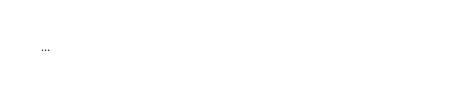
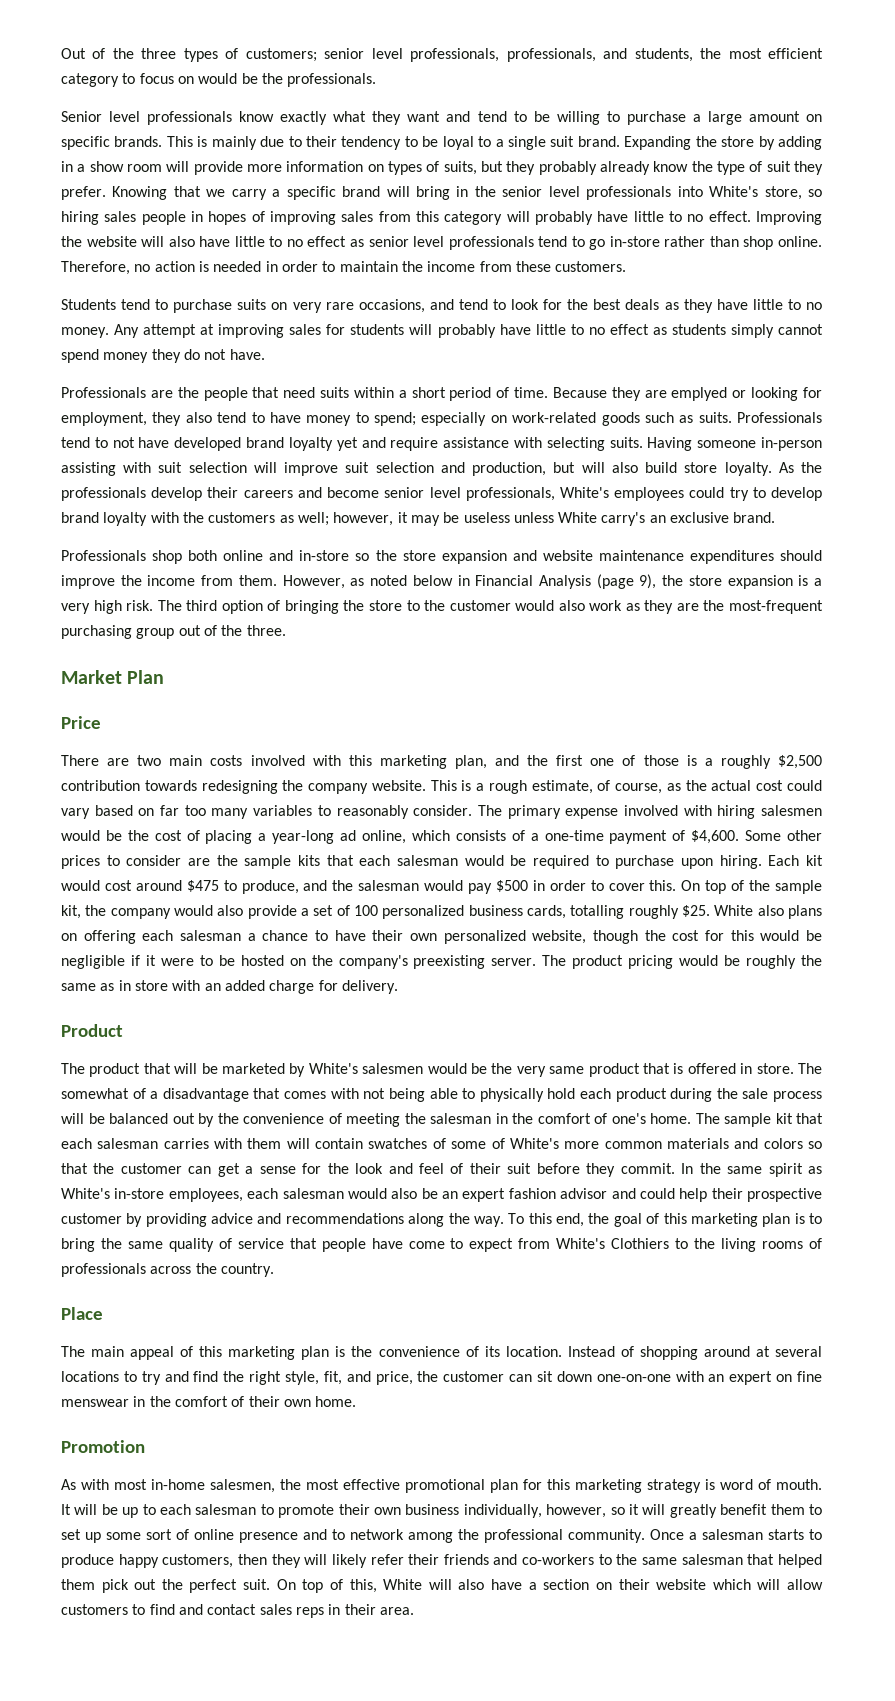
[41,49,50,51] ... -> [61,48,824,62] [61,73,377,87] [61,111,822,125] [61,136,823,150] [61,161,824,175] [61,186,823,200] [61,211,823,225] [61,236,822,250] [61,261,627,275] [61,299,822,313] [61,324,823,338] [61,349,265,363] [61,387,823,401] [61,412,822,426] [61,437,822,451] [61,462,823,476] [61,487,822,501] [61,512,776,526] [61,550,822,564] [61,574,822,589] [61,600,823,614] [61,625,286,639] [61,670,165,684] [61,716,101,729] [61,755,822,769] [61,780,822,794] [61,805,822,819] [61,830,823,844] [61,855,823,869] [61,880,823,894] [61,905,823,919] [61,930,822,944] [61,955,823,969] [61,980,398,994] [61,1024,123,1037] [61,1063,822,1077] [61,1088,822,1102] [61,1113,823,1127] [61,1138,823,1149] [61,1163,823,1177] [61,1188,822,1202] [61,1213,822,1227] [61,1238,822,1252] [61,1263,274,1277] [61,1307,103,1320] [61,1346,822,1360] [61,1371,822,1385] [61,1396,357,1407] [61,1440,145,1453] [61,1479,822,1493] [61,1504,822,1518] [61,1529,822,1543] [61,1554,822,1568] [61,1579,823,1593] [61,1604,414,1618] Out of the three types of customers; senior level professionals, professionals, and students, the most efficient category to focus on would be the professionals. // Senior level professionals know exactly what they want and tend to be willing to purchase a large amount on specific brands. This is mainly due to their tendency to be loyal to a single suit brand. Expanding the store by adding in a show room will provide more information on types of suits, but they probably already know the type of suit they prefer. Knowing that we carry a specific brand will bring in the senior level professionals into White's store, so hiring sales people in hopes of improving sales from this category will probably have little to no effect. Improving the website will also have little to no effect as senior level professionals tend to go in-store rather than shop online. Therefore, no action is needed in order to maintain the income from these customers. // Students tend to purchase suits on very rare occasions, and tend to look for the best deals as they have little to no money. Any attempt at improving sales for students will probably have little to no effect as students simply cannot spend money they do not have. // Professionals are the people that need suits within a short period of time. Because they are emplyed or looking for employment, they also tend to have money to spend; especially on work-related goods such as suits. Professionals tend to not have developed brand loyalty yet and require assistance with selecting suits. Having someone in-person assisting with suit selection will improve suit selection and production, but will also build store loyalty. As the professionals develop their careers and become senior level professionals, White's employees could try to develop brand loyalty with the customers as well; however, it may be useless unless White carry's an exclusive brand. // Professionals shop both online and in-store so the store expansion and website maintenance expenditures should improve the income from them. However, as noted below in Financial Analysis (page 9), the store expansion is a very high risk. The third option of bringing the store to the customer would also work as they are the most-frequent purchasing group out of the three. // Market Plan // Price // There are two main costs involved with this marketing plan, and the first one of those is a roughly $2,500 contribution towards redesigning the company website. This is a rough estimate, of course, as the actual cost could vary based on far too many variables to reasonably consider. The primary expense involved with hiring salesmen would be the cost of placing a year-long ad online, which consists of a one-time payment of $4,600. Some other prices to consider are the sample kits that each salesman would be required to purchase upon hiring. Each kit would cost around $475 to produce, and the salesman would pay $500 in order to cover this. On top of the sample kit, the company would also provide a set of 100 personalized business cards, totalling roughly $25. White also plans on offering each salesman a chance to have their own personalized website, though the cost for this would be negligible if it were to be hosted on the company's preexisting server. The product pricing would be roughly the same as in store with an added charge for delivery. // Product // The product that will be marketed by White's salesmen would be the very same product that is offered in store. The somewhat of a disadvantage that comes with not being able to physically hold each product during the sale process will be balanced out by the convenience of meeting the salesman in the comfort of one's home. The sample kit that each salesman carries with them will contain swatches of some of White's more common materials and colors so that the customer can get a sense for the look and feel of their suit before they commit. In the same spirit as White's in-store employees, each salesman would also be an expert fashion advisor and could help their prospective customer by providing advice and recommendations along the way. To this end, the goal of this marketing plan is to bring the same quality of service that people have come to expect from White's Clothiers to the living rooms of professionals across the country. // Place // The main appeal of this marketing plan is the convenience of its location. Instead of shopping around at several locations to try and find the right style, fit, and price, the customer can sit down one-on-one with an expert on fine menswear in the comfort of their own home. // Promotion // As with most in-home salesmen, the most effective promotional plan for this marketing strategy is word of mouth. It will be up to each salesman to promote their own business individually, however, so it will greatly benefit them to set up some sort of online presence and to network among the professional community. Once a salesman starts to produce happy customers, then they will likely refer their friends and co-workers to the same salesman that helped them pick out the perfect suit. On top of this, White will also have a section on their website which will allow customers to find and contact sales reps in their area.

